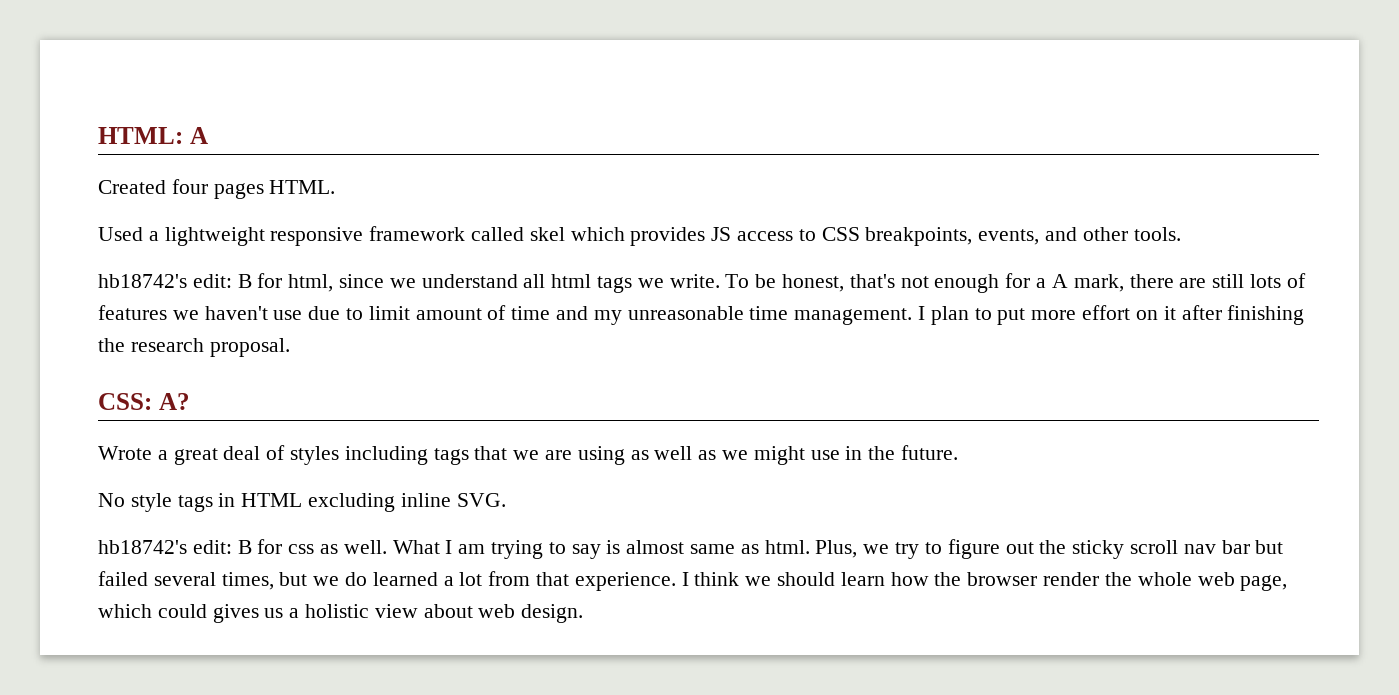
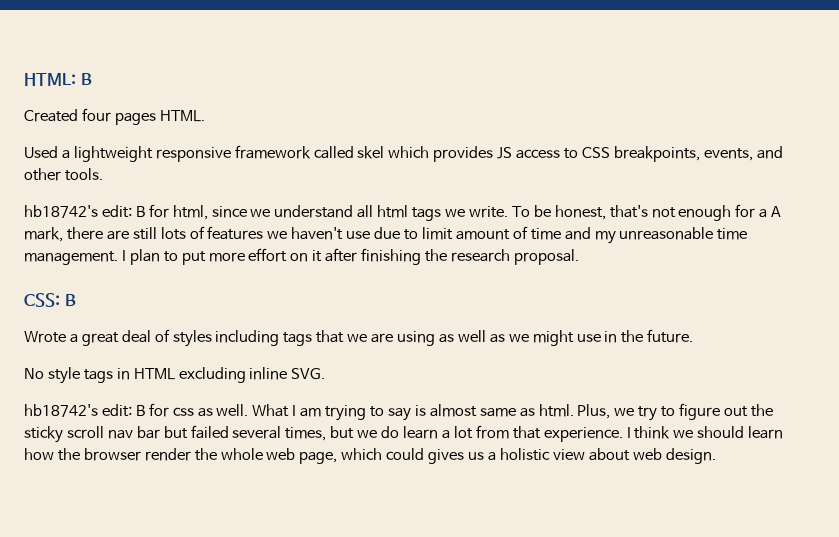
[189,127,208,144] A -> [80,73,92,85] B
[158,393,190,410] A? -> [64,294,76,306] B
[372,572,438,586] learned -> [403,426,439,439] learn

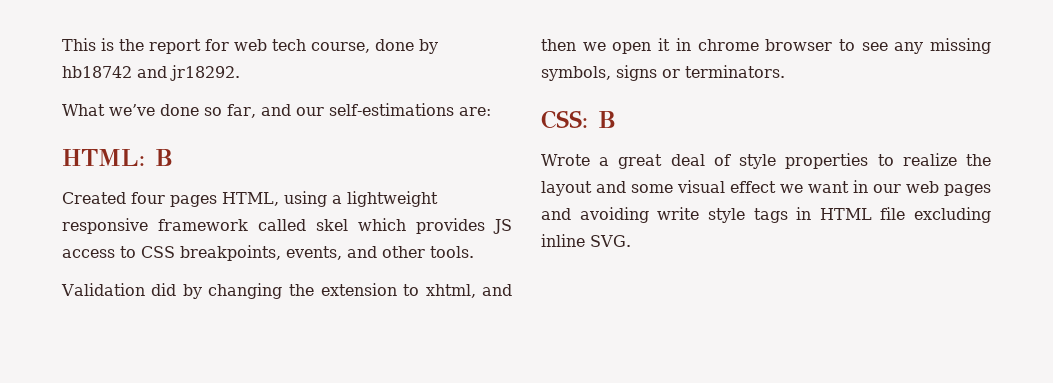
(24, 79) none -> [62,38,438,54] [62,65,240,81] [62,103,491,118] This is the report for web tech course, done by hb18742 and jr18292. // What we’ve done so far, and our self-estimations are: //
[159,110,205,122] [24,146,58,159] HTML. // Used -> [222,191,327,207] HTML, using
[24,204,782,221] [24,226,748,244] [24,248,579,265] hb18742's edit: B for html, since we understand all html tags we write. To be honest, that's not enough for a A mark, there are still lots of features we haven't use due to limit amount of time and my unreasonable time management. I plan to put more effort on it after finishing the research proposal. -> [61,283,512,299] [541,38,991,54] [541,65,785,81] Validation did by changing the extension to xhtml, and then we open it in chrome browser to see any missing symbols, signs or terminators.
[172,329,694,347] [24,368,44,379] styles including tags that we are using as well as we might use in the future. // No -> [739,153,991,169] [541,180,991,196] [541,207,700,223] style properties to realize the layout and some visual effect we want in our web pages and avoiding write
(175, 374) none -> [880,207,906,220] file
[24,403,773,421] [24,425,784,443] [24,448,716,464] // hb18742's edit: B for css as well. What I am trying to say is almost same as html. Plus, we try to figure out the sticky scroll nav bar but failed several times, but we do learn a lot from that experience. I think we should learn how the browser render the whole web page, which could gives us a holistic view about web design. -> (631, 241) none

